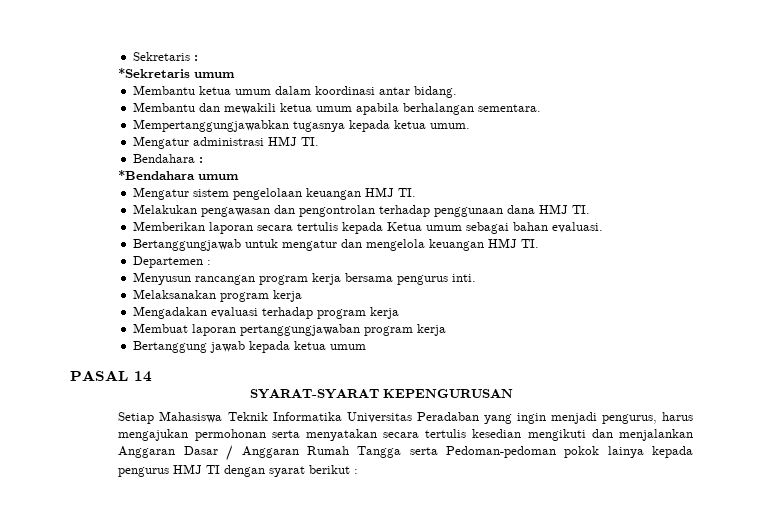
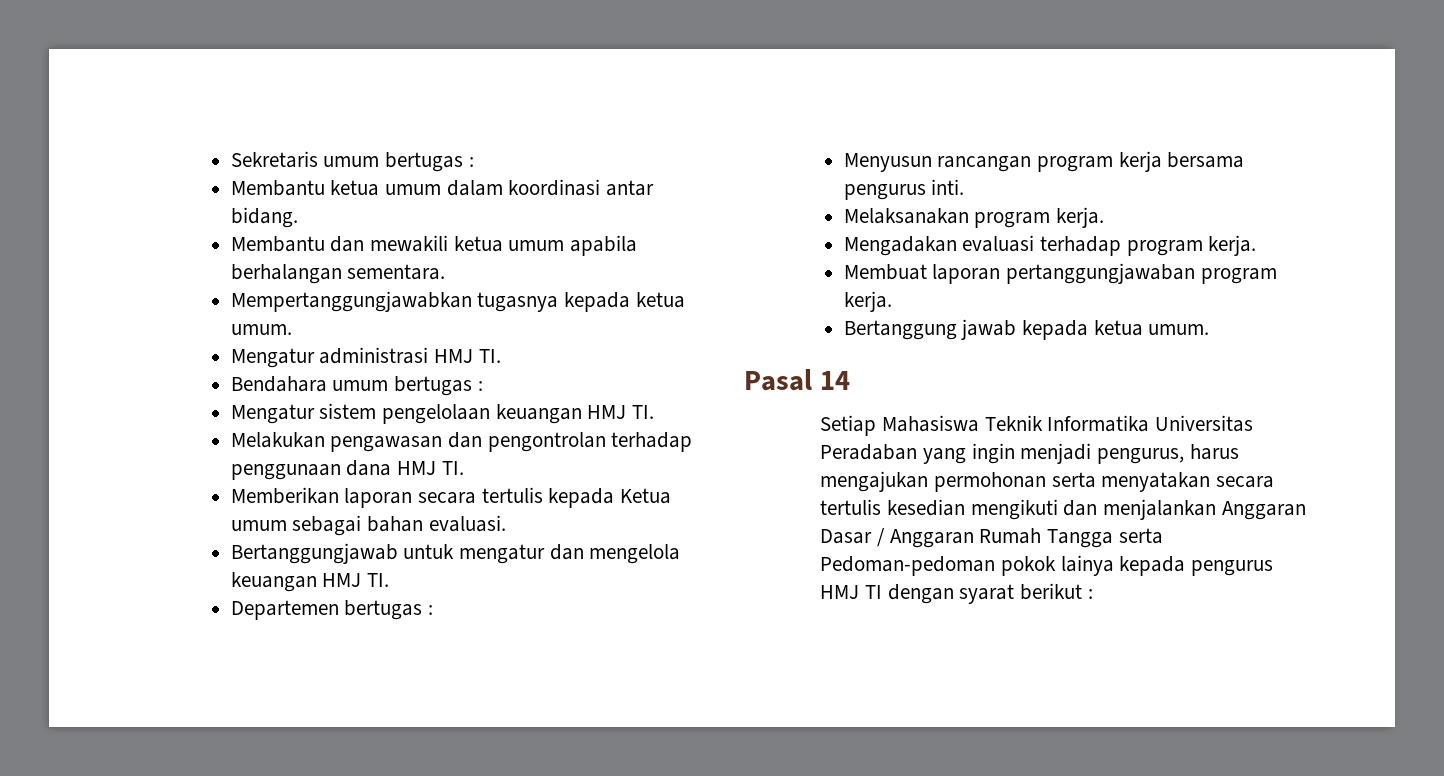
[193,55,198,61] [118,68,236,78] : // *Sekretaris umum -> [323,152,474,172] umum bertugas :
[198,157,203,163] [118,170,240,180] : // *Bendahara umum -> [332,376,483,396] umum bertugas :
(203, 262) none -> [344,600,423,620] bertugas
[272,290,302,302] kerja -> [1055,207,1104,228] kerja.
[369,307,399,319] kerja -> [1208,235,1257,256] kerja.
[416,324,446,336] kerja -> [843,291,892,312] kerja.
[329,344,366,350] [70,370,128,381] umum // PASAL -> [1148,324,1210,335] [744,369,812,391] umum. // Pasal
[250,389,513,399] // SYARAT-SYARAT KEPENGURUSAN -> (850, 380) none

